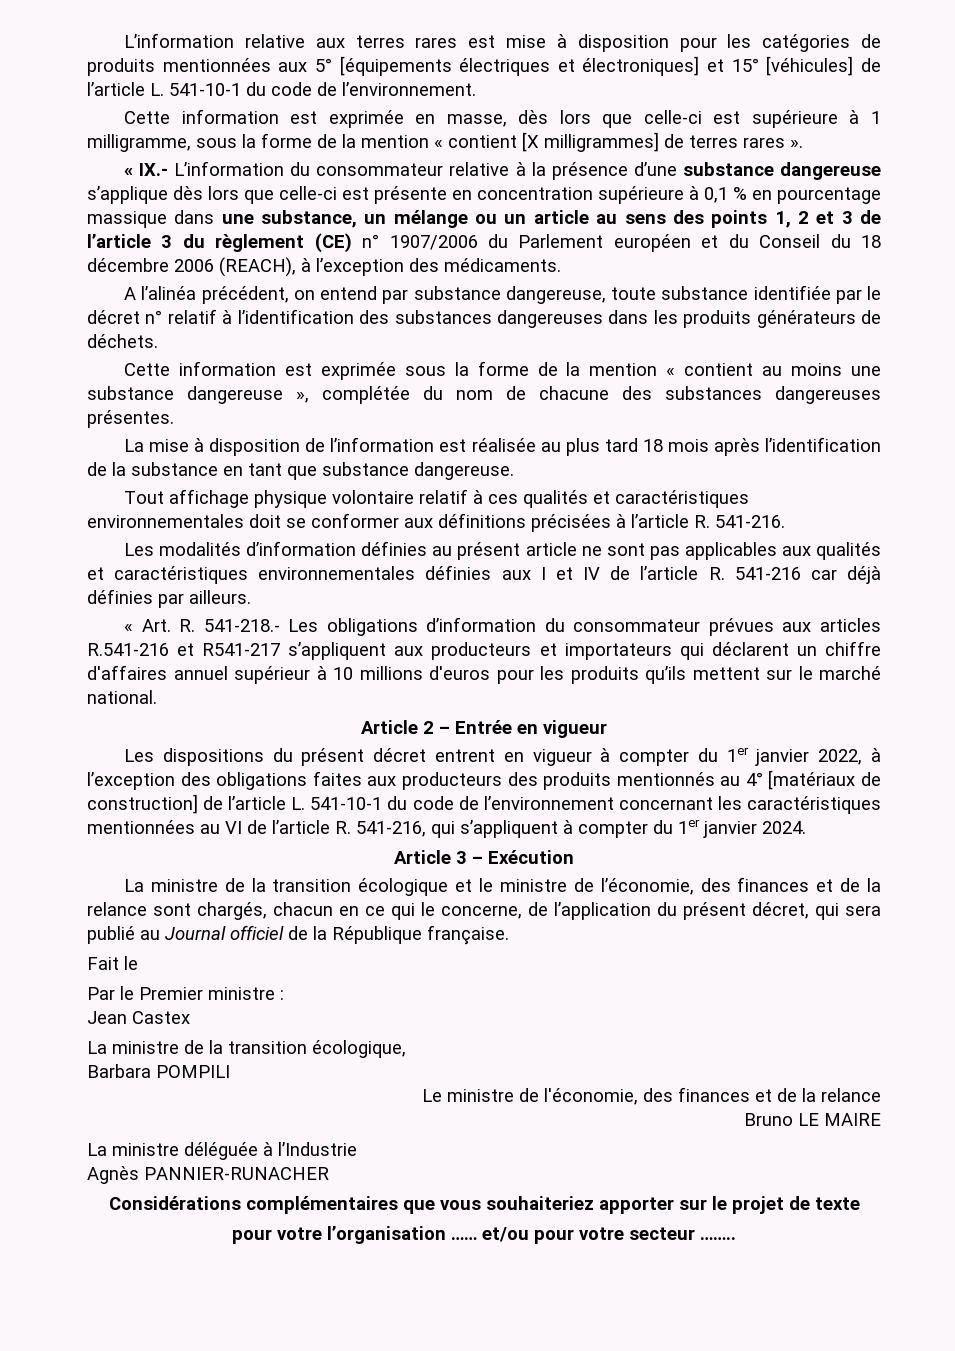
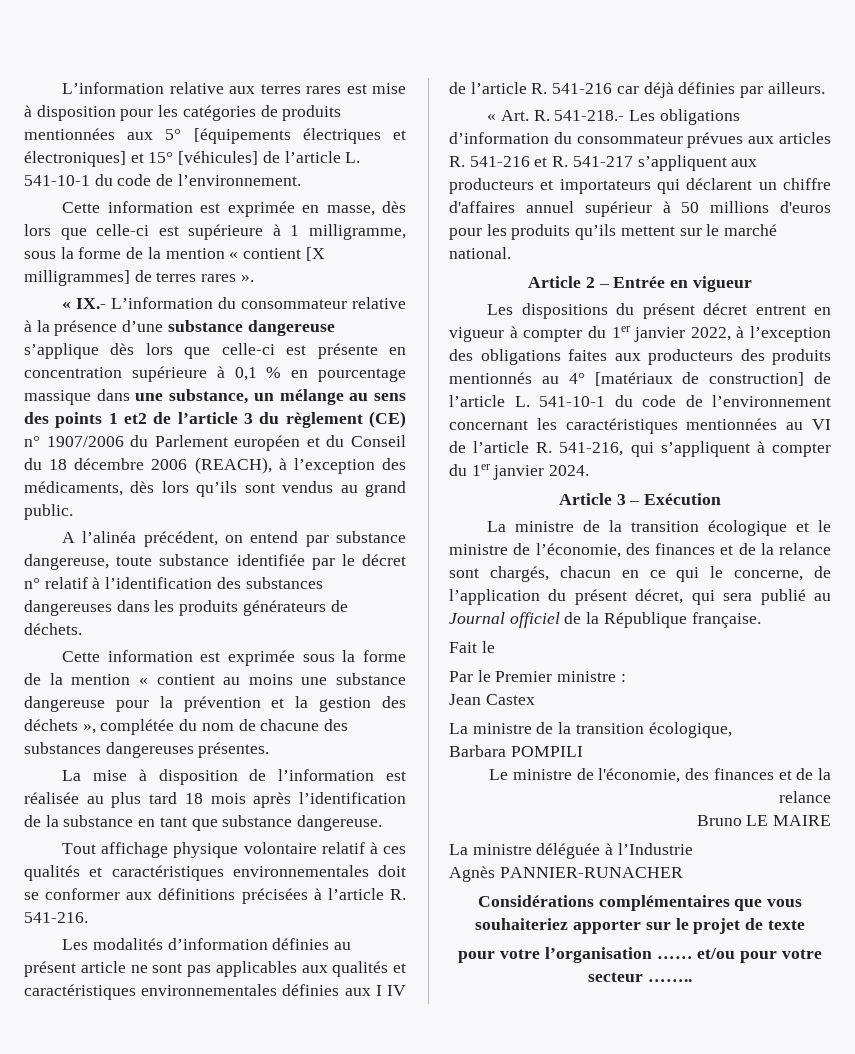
[475,210,589,224] ou un article -> (344, 397) none
[774,211,853,228] 1, 2 et 3 -> [108,413,148,424] 1 et2
[444,258,561,272] médicaments. -> [24,481,407,497] [24,504,73,520] médicaments, dès lors qu’ils sont vendus au grand public.
(283, 395) none -> [115,696,406,712] [24,719,78,731] pour la prévention et la gestion des déchets
[555,567,573,580] et -> (382, 990) none
[87,643,281,656] R.541-216 et R541-217 -> [449,156,633,167] R. 541-216 et R. 541-217
[333,667,353,680] 10 -> [681,202,700,213] 50

